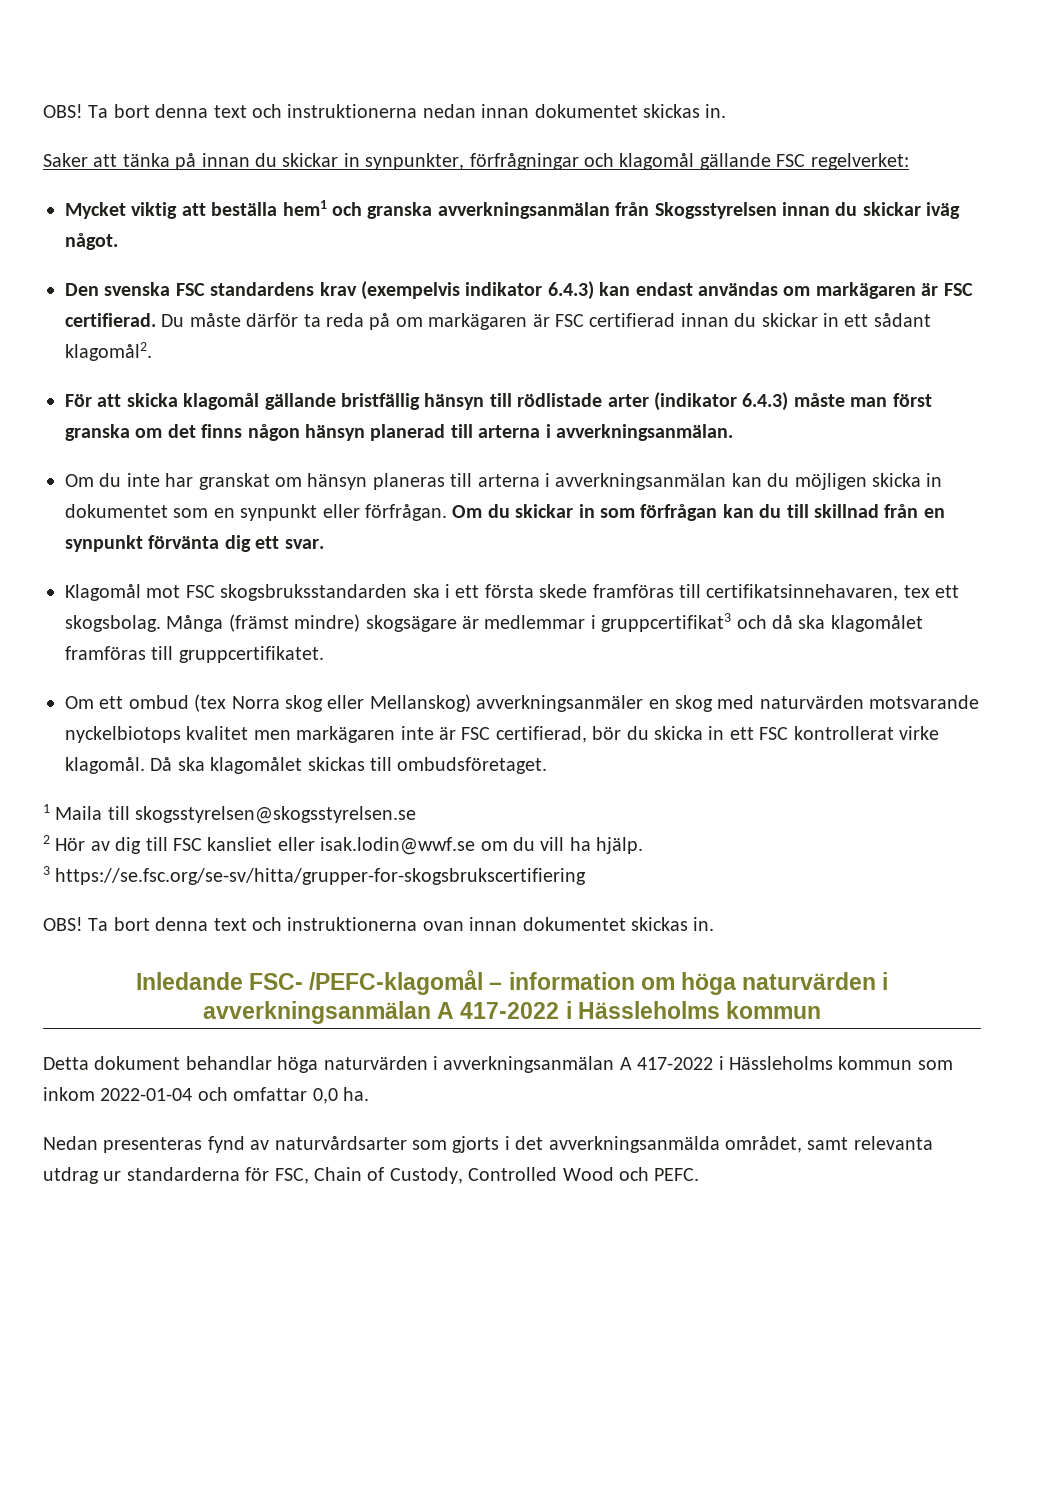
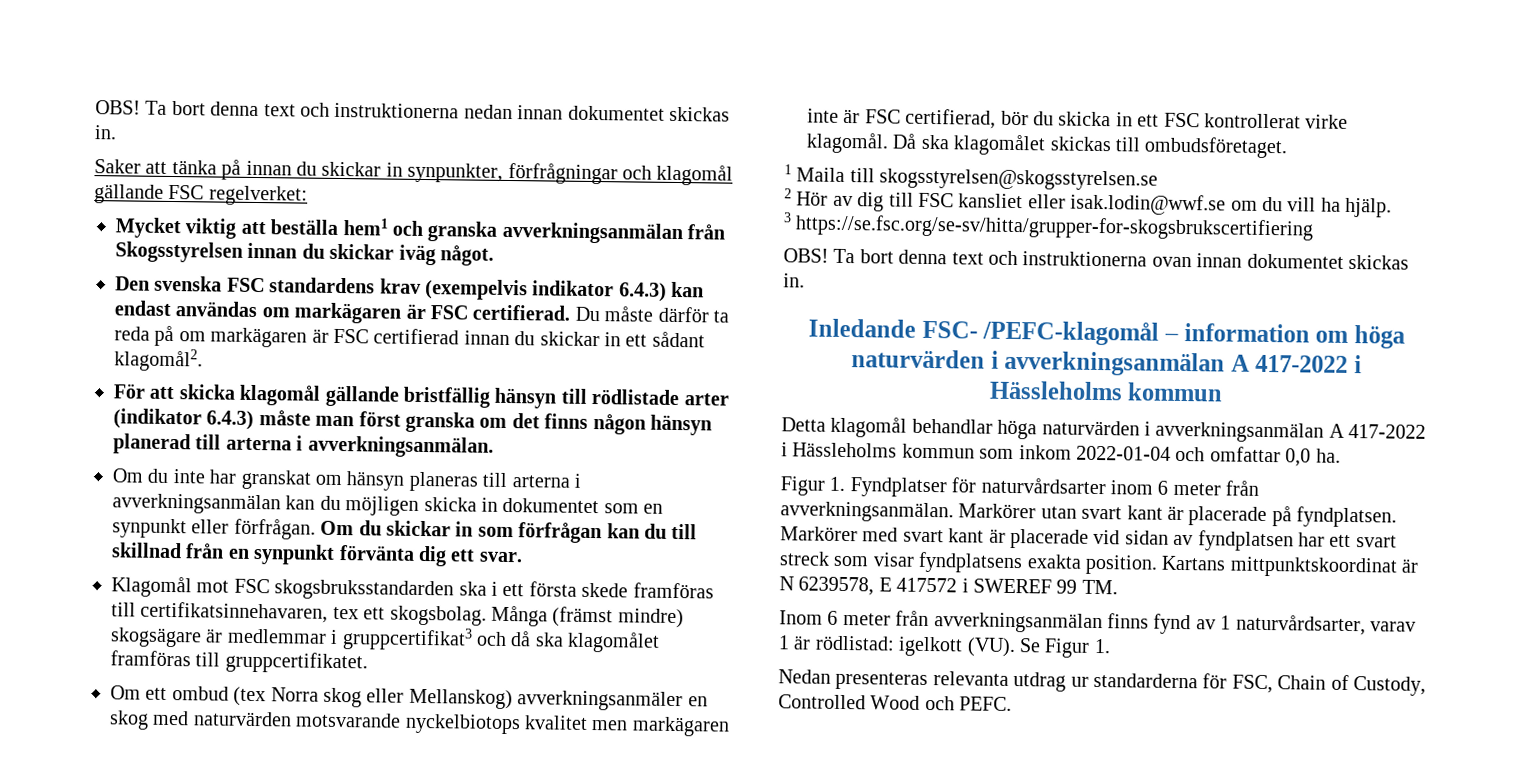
[94,1056,181,1070] dokument -> [830,416,908,438] klagomål
[43,1136,849,1153] Nedan presenteras fynd av naturvårdsarter som gjorts i det avverkningsanmälda området, samt -> [780,476,1260,498] [780,501,1398,528] [780,526,1397,552] [779,551,1420,578] [779,576,1118,596] [779,610,1416,636] [778,635,1111,658] [778,669,929,691] Figur 1. Fyndplatser för naturvårdsarter inom 6 meter från avverkningsanmälan. Markörer utan svart kant är placerade på fyndplatsen. Markörer med svart kant är placerade vid sidan av fyndplatsen har ett svart streck som visar fyndplatsens exakta position. Kartans mittpunktskoordinat är N 6239578, E 417572 i SWEREF 99 TM. // Inom 6 meter från avverkningsanmälan finns fynd av 1 naturvårdsarter, varav 1 är rödlistad: igelkott (VU). Se Figur 1. // Nedan presenteras

